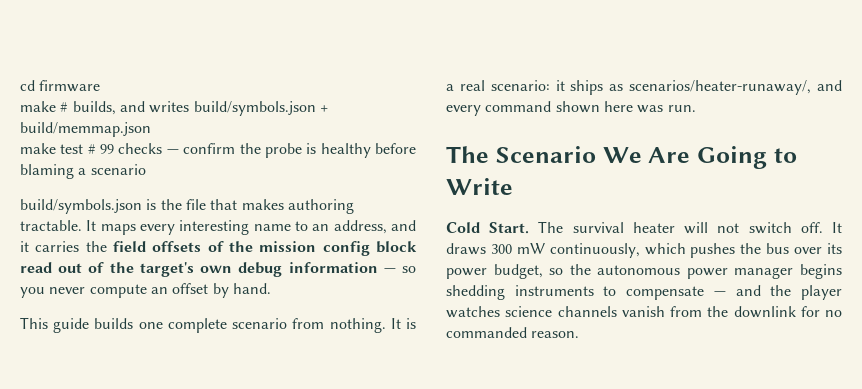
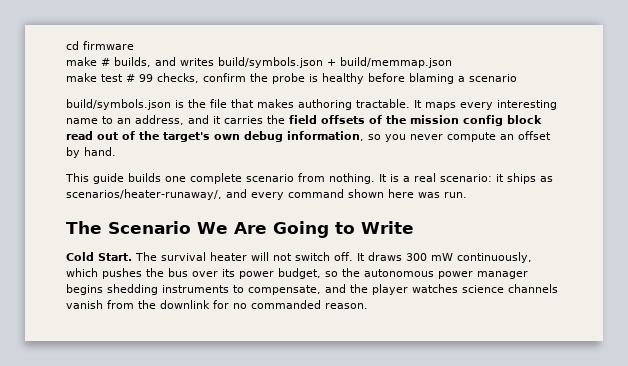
[118,143,179,154] checks — -> [157,73,199,83] checks,
[288,262,396,273] information — -> [287,131,364,141] information,
[626,286,726,300] compensate — -> [248,285,321,295] compensate,

